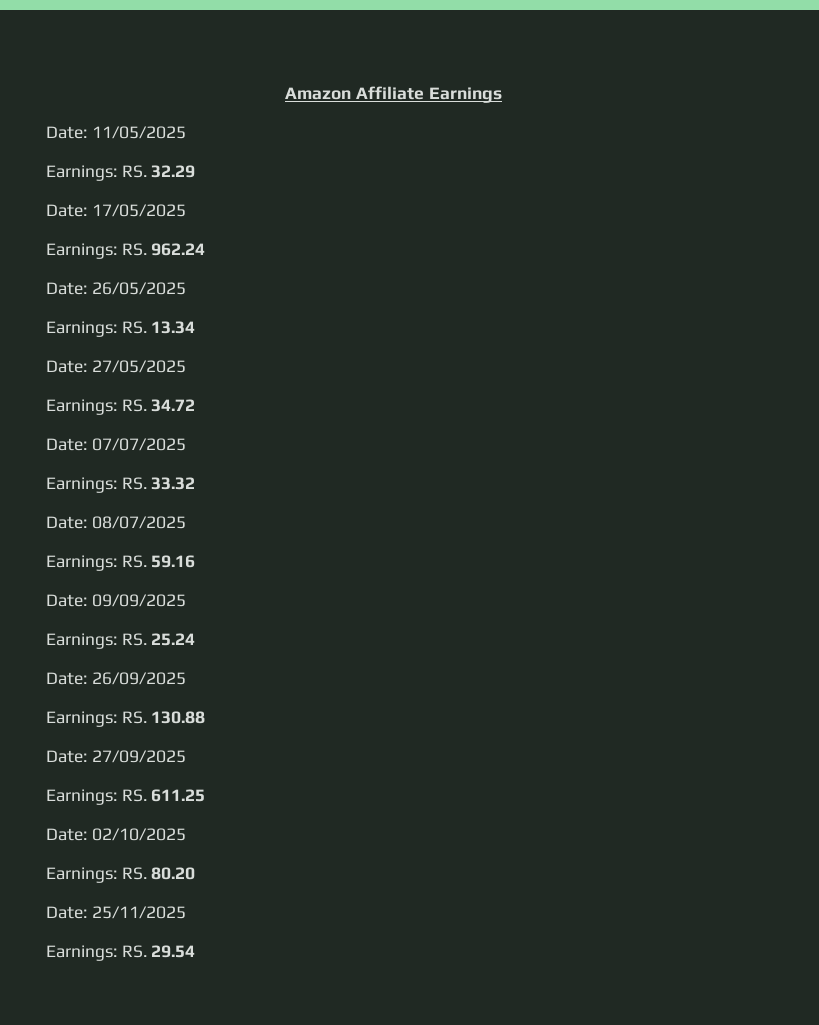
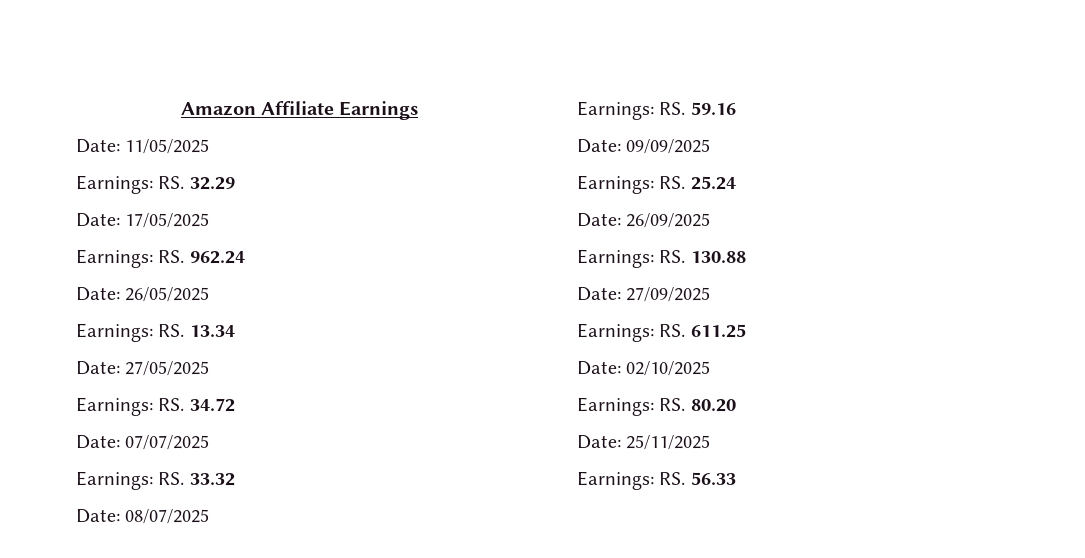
[151,945,196,958] 29.54 -> [690,472,736,485] 56.33

